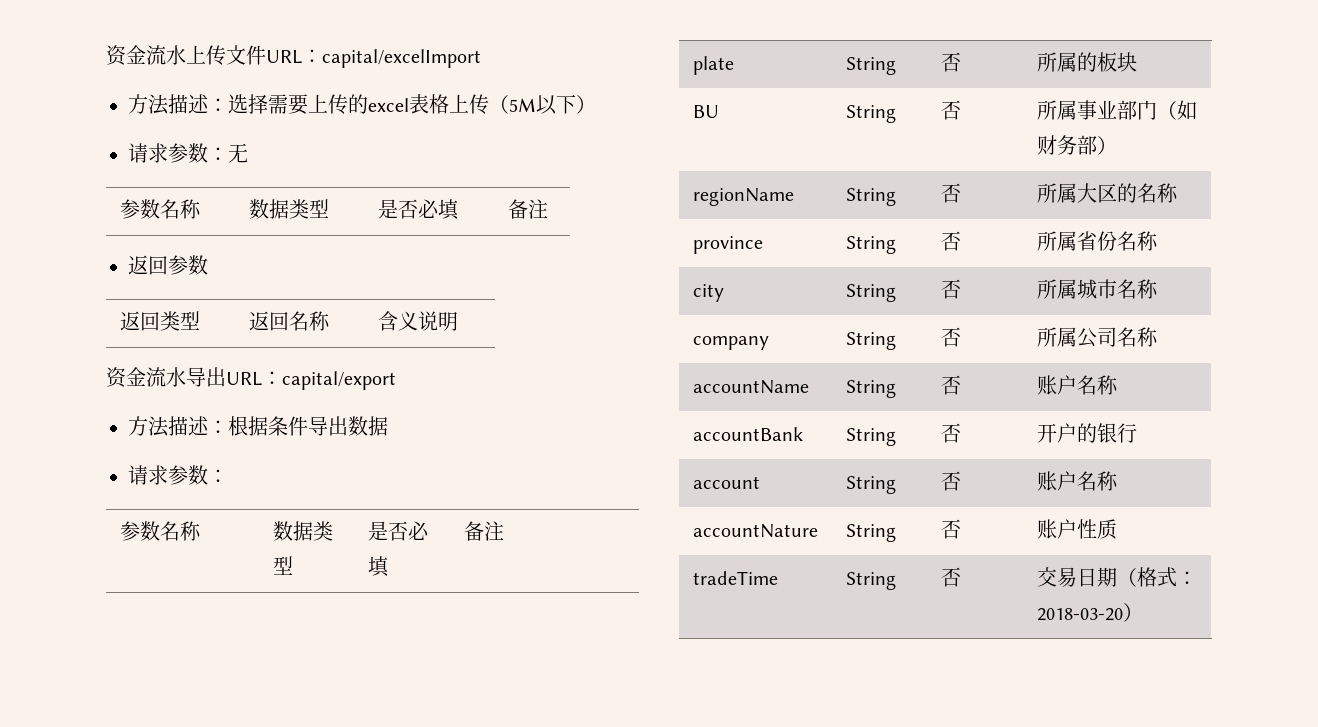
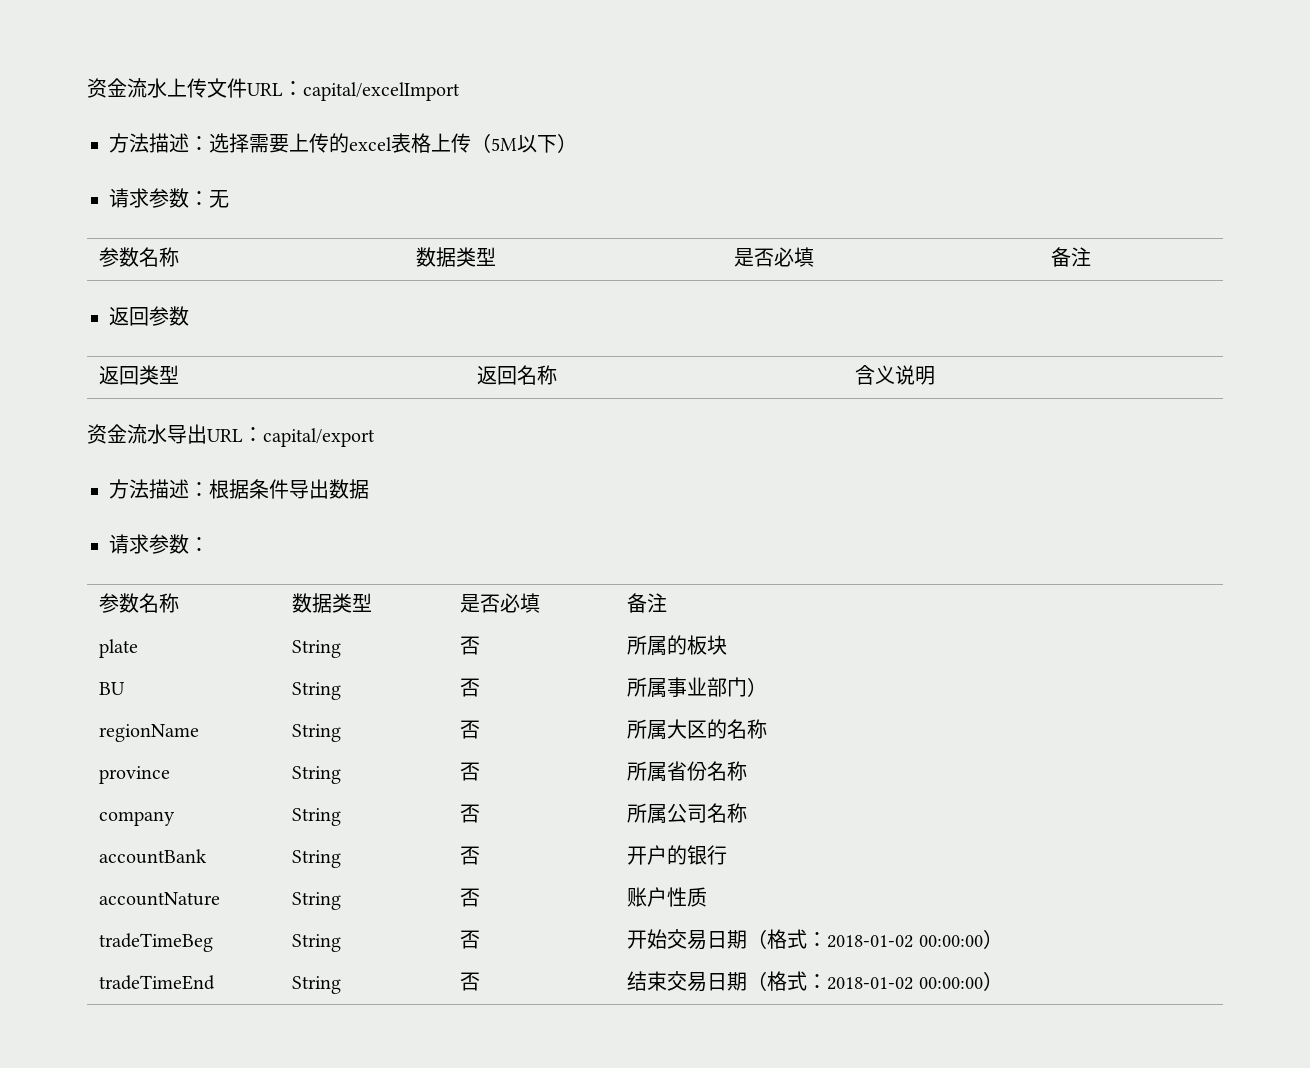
[1156,100,1197,120] [1036,135,1097,155] （如财务部 -> (748, 687) none
[692,284,724,302] [845,284,896,302] [940,279,961,299] [1036,279,1158,299] // city | String | 否 | 所属城市名称 -> (748, 771) none
[692,380,809,394] [845,380,896,398] [940,375,961,395] [1036,375,1118,395] // accountName | String | 否 | 账户名称 -> (748, 813) none
[692,476,760,489] [845,476,896,494] [940,471,961,491] [1036,471,1118,491] // account | String | 否 | 账户名称 -> (728, 855) none
[692,571,778,585] [845,572,896,590] [940,567,961,587] [1036,567,1197,587] [1036,603,1143,622] tradeTime | String | 否 | 交易日期（格式：2018-03-20） -> [99,933,214,952] [292,934,342,952] [460,930,481,949] [627,929,1003,950] [99,975,216,990] [292,976,342,994] [460,972,481,991] [627,971,1003,992] tradeTimeBeg | String | 否 | 开始交易日期（格式：2018-01-02 00:00:00） // tradeTimeEnd | String | 否 | 结束交易日期（格式：2018-01-02 00:00:00）

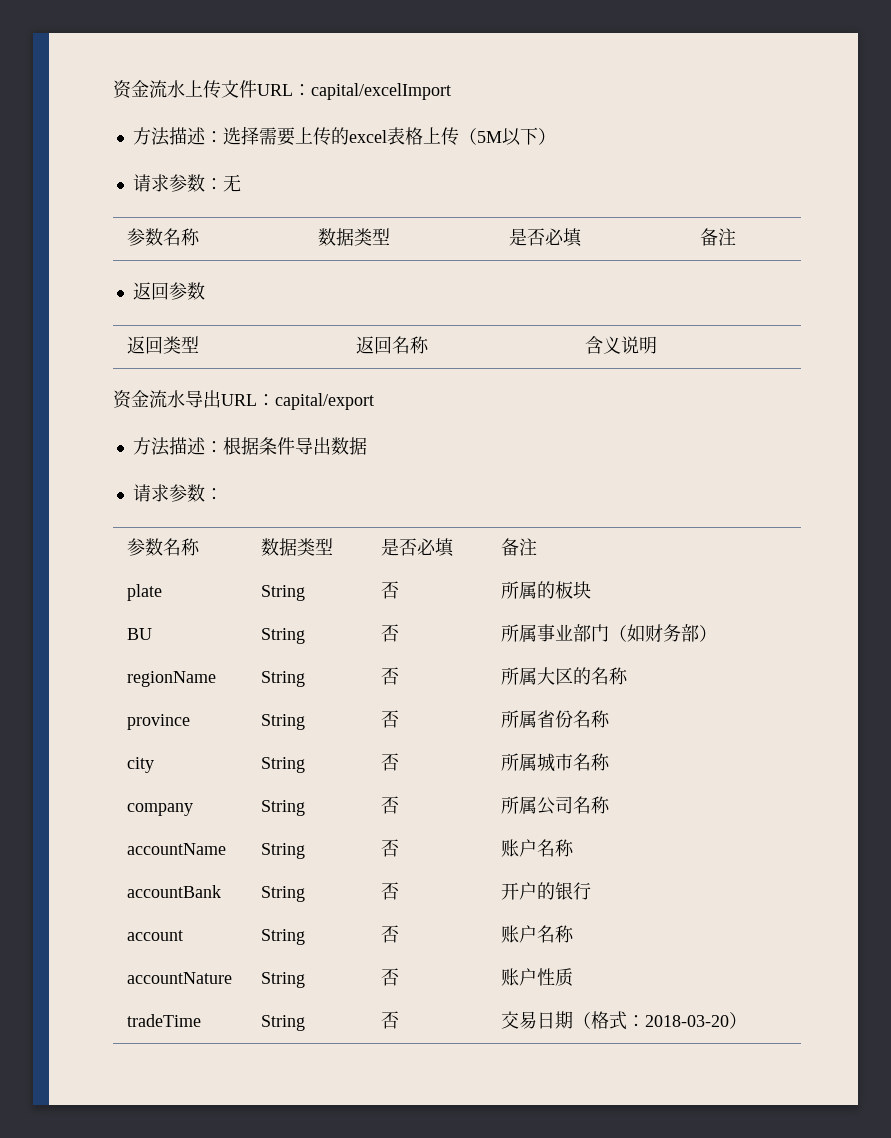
(748, 687) none -> [609,624,700,642] （如财务部
(748, 771) none -> [127,757,155,773] [261,757,306,773] [381,753,400,771] [501,753,611,772] // city | String | 否 | 所属城市名称
(748, 813) none -> [127,843,227,855] [261,843,306,859] [381,839,400,857] [501,839,575,857] // accountName | String | 否 | 账户名称
(728, 855) none -> [127,930,184,941] [261,929,306,945] [381,925,400,943] [501,925,575,943] // account | String | 否 | 账户名称
[99,933,214,952] [292,934,342,952] [460,930,481,949] [627,929,1003,950] [99,975,216,990] [292,976,342,994] [460,972,481,991] [627,971,1003,992] tradeTimeBeg | String | 否 | 开始交易日期（格式：2018-01-02 00:00:00） // tradeTimeEnd | String | 否 | 结束交易日期（格式：2018-01-02 00:00:00） -> [127,1014,202,1027] [261,1015,306,1031] [381,1011,400,1029] [501,1011,748,1030] tradeTime | String | 否 | 交易日期（格式：2018-03-20）

